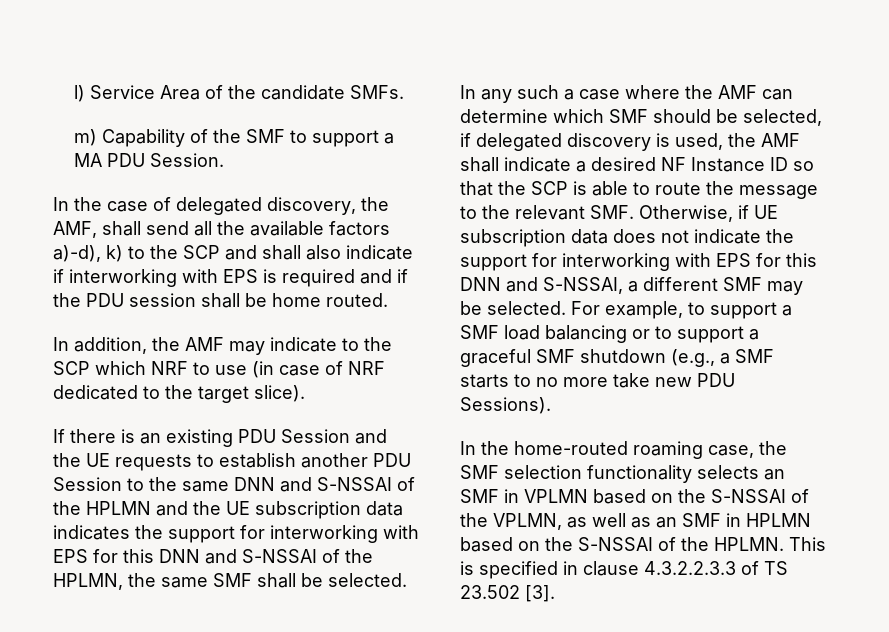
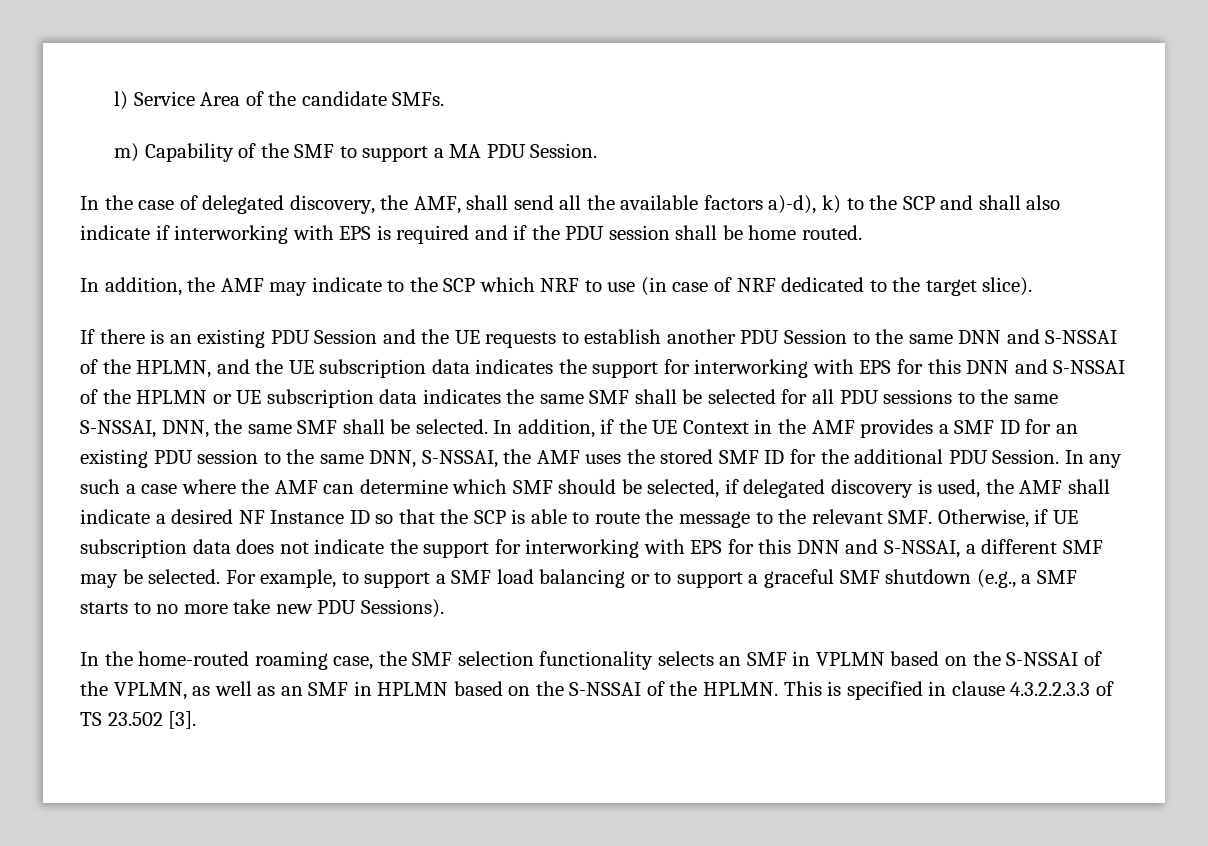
[86,501,151,515] HPLMN -> [136,360,212,378] HPLMN,
[53,573,123,590] HPLMN, -> [136,389,1058,408] [80,420,209,438] HPLMN or UE subscription data indicates the same SMF shall be selected for all PDU sessions to the same S-NSSAI, DNN,
(476, 92) none -> [517,419,1078,438] [80,449,1084,468] addition, if the UE Context in the AMF provides a SMF ID for an existing PDU session to the same DNN, S-NSSAI, the AMF uses the stored SMF ID for the additional PDU Session. In

